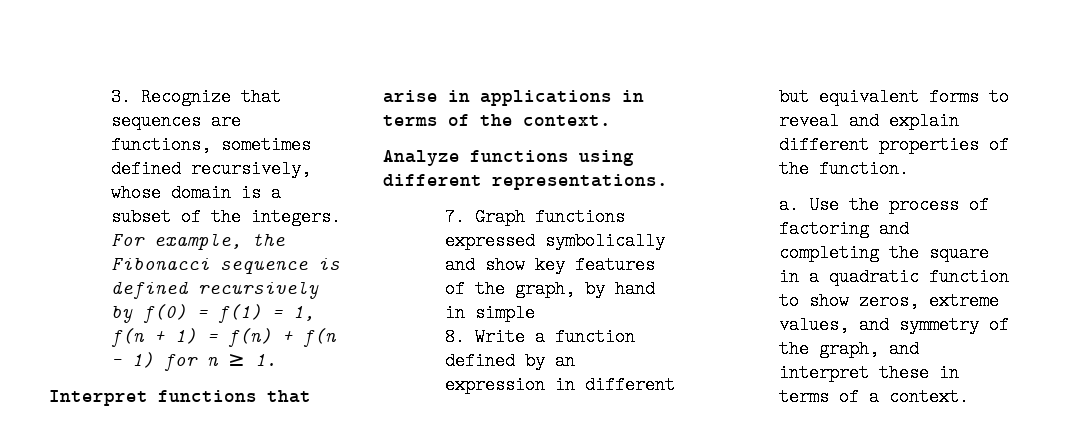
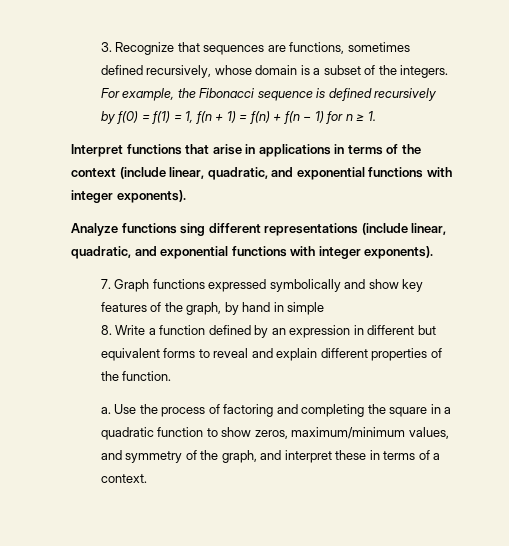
[523,115,611,126] [383,150,634,166] [383,174,668,190] context. // Analyze functions using different representations. -> [71,167,452,180] [71,190,186,203] [71,223,447,236] [71,246,434,259] context (include linear, quadratic, and exponential functions with integer exponents). // Analyze functions sing different representations (include linear, quadratic, and exponential functions with integer exponents).
[928,292,999,310] extreme -> [291,427,406,439] maximum/minimum

